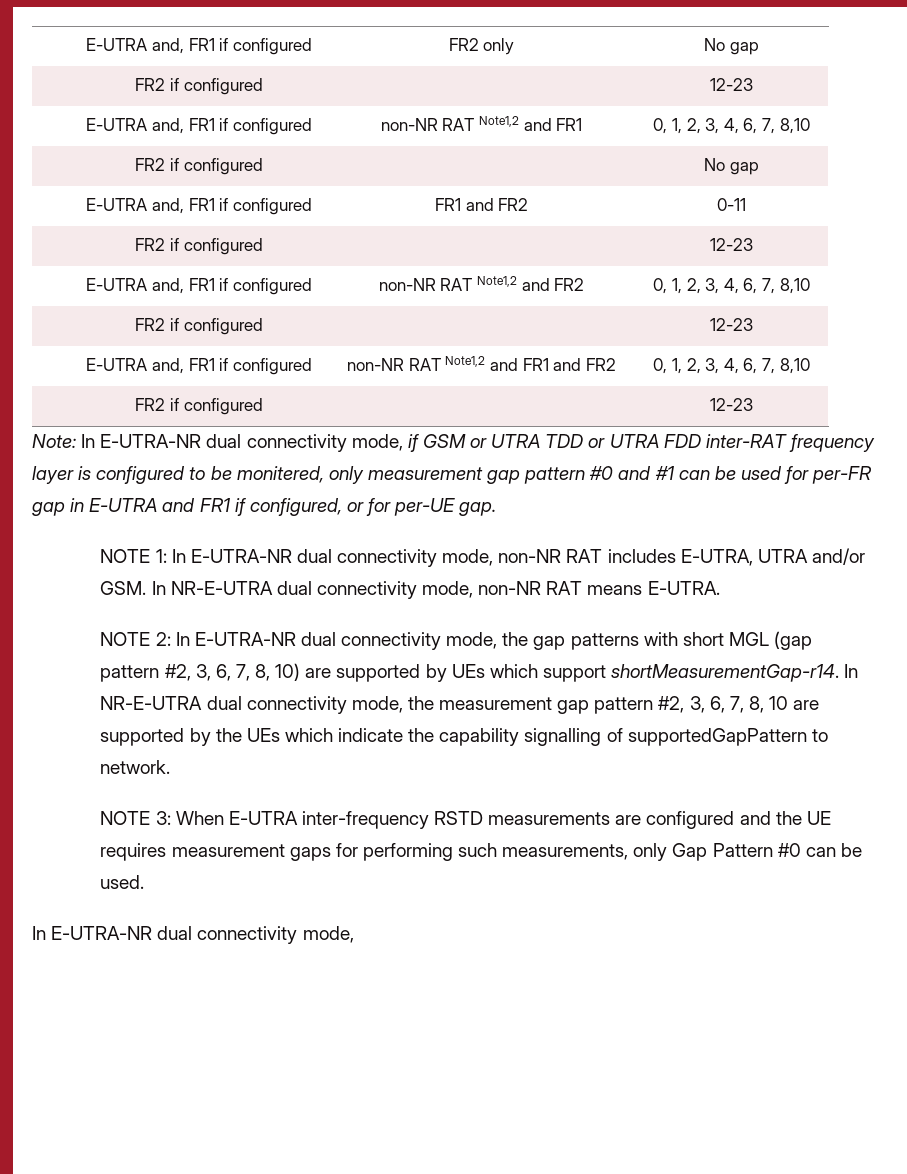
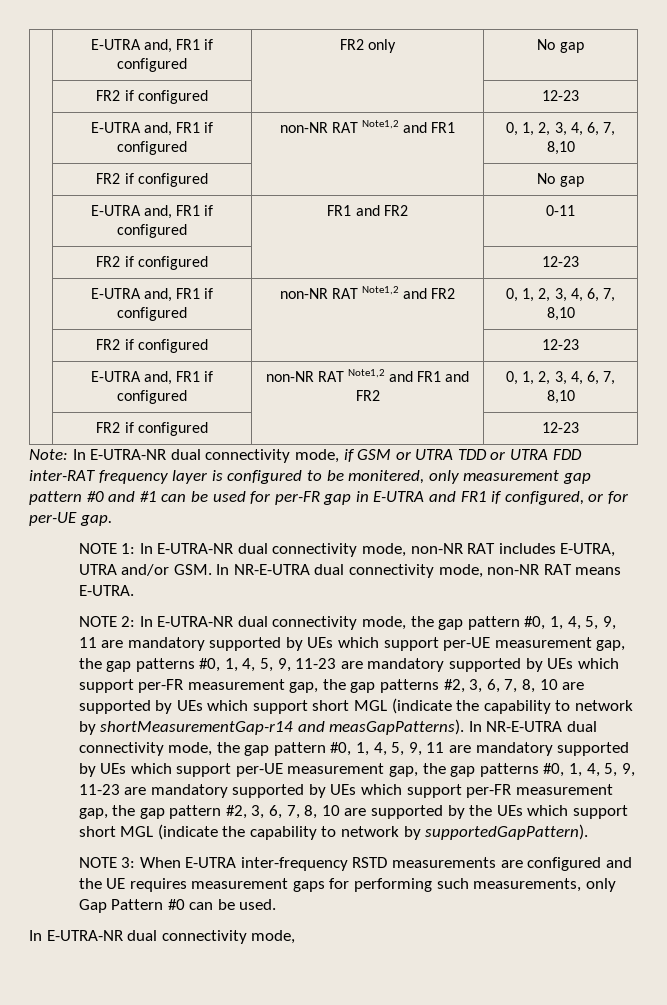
[570,631,813,650] [100,663,301,682] patterns with short MGL (gap pattern #2, 3, 6, 7, 8, 10) -> [467,616,616,630] [78,637,626,651] [78,658,619,672] [78,679,558,693] pattern #0, 1, 4, 5, 9, 11 are mandatory supported by UEs which support per-UE measurement gap, the gap patterns #0, 1, 4, 5, 9, 11-23 are mandatory supported by UEs which support per-FR measurement gap, the gap patterns #2, 3, 6, 7, 8, 10
[611,664,840,682] shortMeasurementGap-r14. -> [312,698,633,714] [78,719,465,735] short MGL (indicate the capability to network by shortMeasurementGap-r14 and measGapPatterns).
[439,697,553,710] measurement -> [244,742,630,756] [78,763,635,777] [78,784,613,798] [78,805,136,819] gap pattern #0, 1, 4, 5, 9, 11 are mandatory supported by UEs which support per-UE measurement gap, the gap patterns #0, 1, 4, 5, 9, 11-23 are mandatory supported by UEs which support per-FR measurement gap, the
[338,728,828,746] [100,760,171,774] indicate the capability signalling of supportedGapPattern to network. -> [572,805,628,819] [78,824,589,840] support short MGL (indicate the capability to network by supportedGapPattern).

